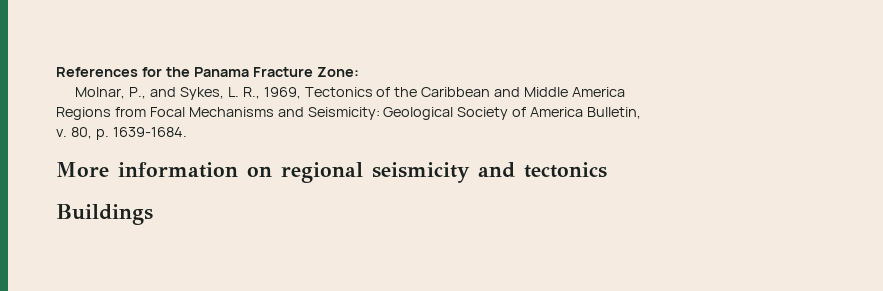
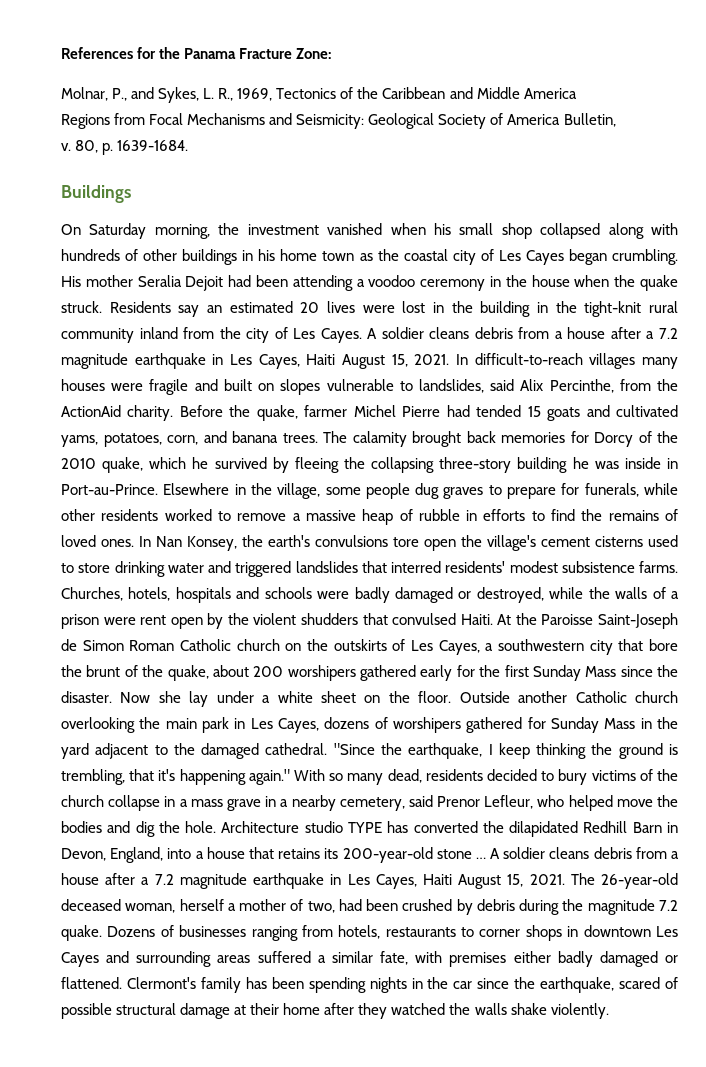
[56,162,607,183] [56,204,153,225] More information on regional seismicity and tectonics // Buildings -> [61,185,131,203] [61,223,678,239] [61,249,678,265] [61,275,678,291] [61,301,678,317] [61,327,678,343] [61,353,678,369] [61,379,678,395] [61,405,678,421] [61,431,678,447] [61,457,678,473] [61,483,678,499] [61,509,678,525] [61,535,678,551] [61,561,678,577] [61,587,680,603] [61,613,678,629] [61,639,678,655] [61,665,678,681] [61,691,679,707] [61,717,678,733] [61,743,679,759] [61,769,678,785] [61,795,678,811] [61,821,679,837] [61,847,679,863] [61,873,679,889] [61,899,678,915] [61,925,678,941] [61,951,678,967] [61,977,679,993] [61,1003,609,1019] Buildings // On Saturday morning, the investment vanished when his small shop collapsed along with hundreds of other buildings in his home town as the coastal city of Les Cayes began crumbling. His mother Seralia Dejoit had been attending a voodoo ceremony in the house when the quake struck. Residents say an estimated 20 lives were lost in the building in the tight-knit rural community inland from the city of Les Cayes. A soldier cleans debris from a house after a 7.2 magnitude earthquake in Les Cayes, Haiti August 15, 2021. In difficult-to-reach villages many houses were fragile and built on slopes vulnerable to landslides, said Alix Percinthe, from the ActionAid charity. Before the quake, farmer Michel Pierre had tended 15 goats and cultivated yams, potatoes, corn, and banana trees. The calamity brought back memories for Dorcy of the 2010 quake, which he survived by fleeing the collapsing three-story building he was inside in Port-au-Prince. Elsewhere in the village, some people dug graves to prepare for funerals, while other residents worked to remove a massive heap of rubble in efforts to find the remains of loved ones. In Nan Konsey, the earth's convulsions tore open the village's cement cisterns used to store drinking water and triggered landslides that interred residents' modest subsistence farms. Churches, hotels, hospitals and schools were badly damaged or destroyed, while the walls of a prison were rent open by the violent shudders that convulsed Haiti. At the Paroisse Saint-Joseph de Simon Roman Catholic church on the outskirts of Les Cayes, a southwestern city that bore the brunt of the quake, about 200 worshipers gathered early for the first Sunday Mass since the disaster. Now she lay under a white sheet on the floor. Outside another Catholic church overlooking the main park in Les Cayes, dozens of worshipers gathered for Sunday Mass in the yard adjacent to the damaged cathedral. "Since the earthquake, I keep thinking the ground is trembling, that it's happening again." With so many dead, residents decided to bury victims of the church collapse in a mass grave in a nearby cemetery, said Prenor Lefleur, who helped move the bodies and dig the hole. Architecture studio TYPE has converted the dilapidated Redhill Barn in Devon, England, into a house that retains its 200-year-old stone … A soldier cleans debris from a house after a 7.2 magnitude earthquake in Les Cayes, Haiti August 15, 2021. The 26-year-old deceased woman, herself a mother of two, had been crushed by debris during the magnitude 7.2 quake. Dozens of businesses ranging from hotels, restaurants to corner shops in downtown Les Cayes and surrounding areas suffered a similar fate, with premises either badly damaged or flattened. Clermont's family has been spending nights in the car since the earthquake, scared of possible structural damage at their home after they watched the walls shake violently.

